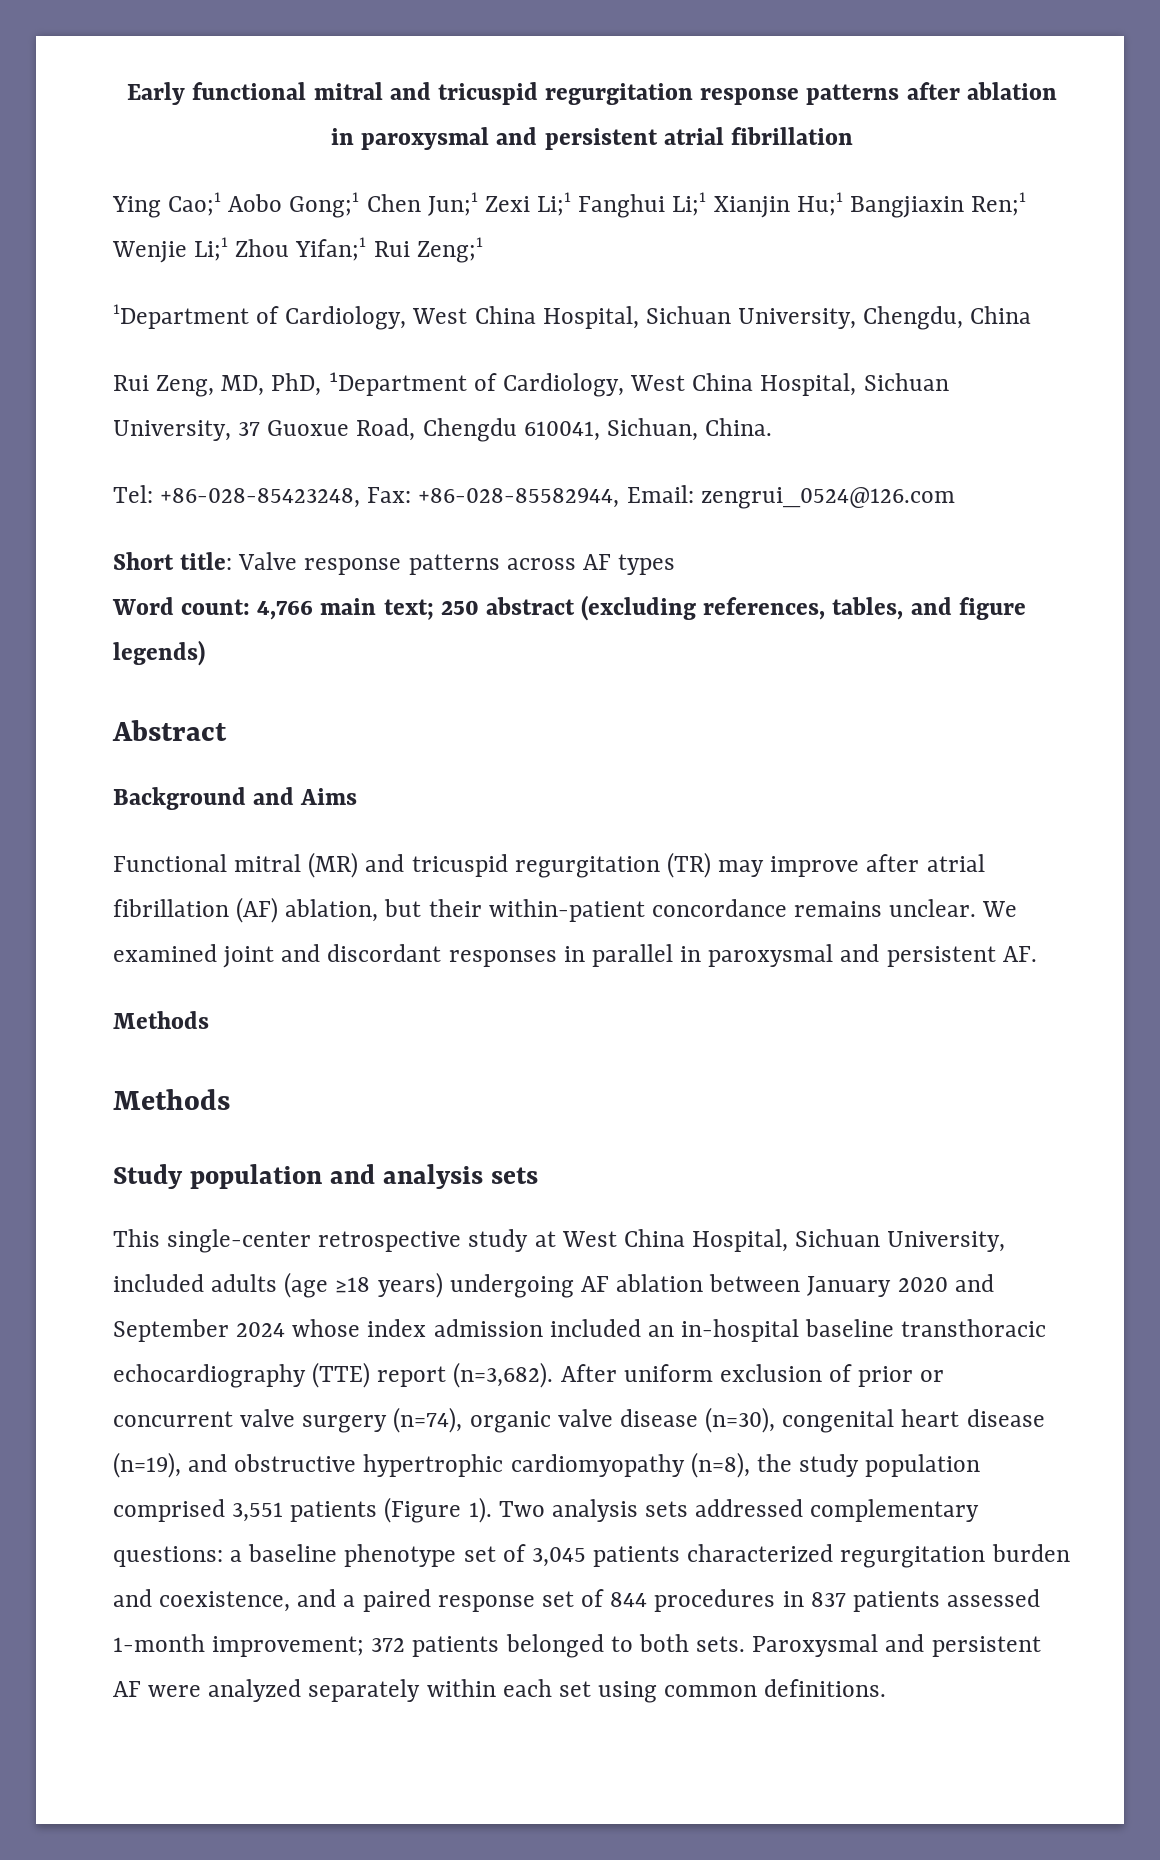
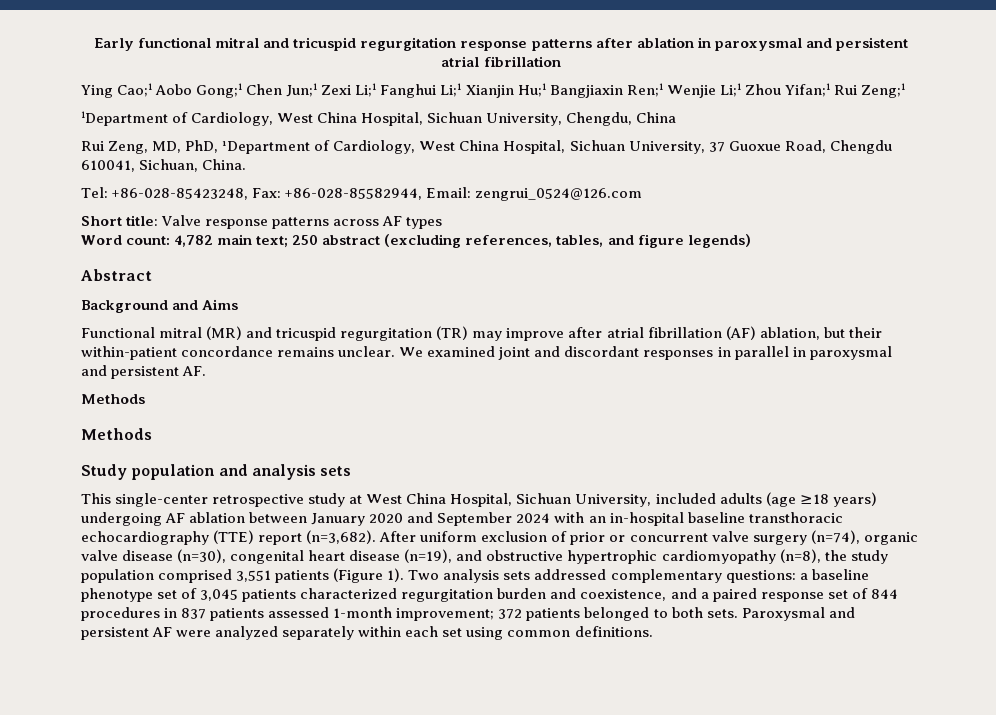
[257,600,314,620] 4,766 -> [174,235,214,247] 4,782
[292,1319,641,1337] whose index admission included -> [554,512,585,523] with

